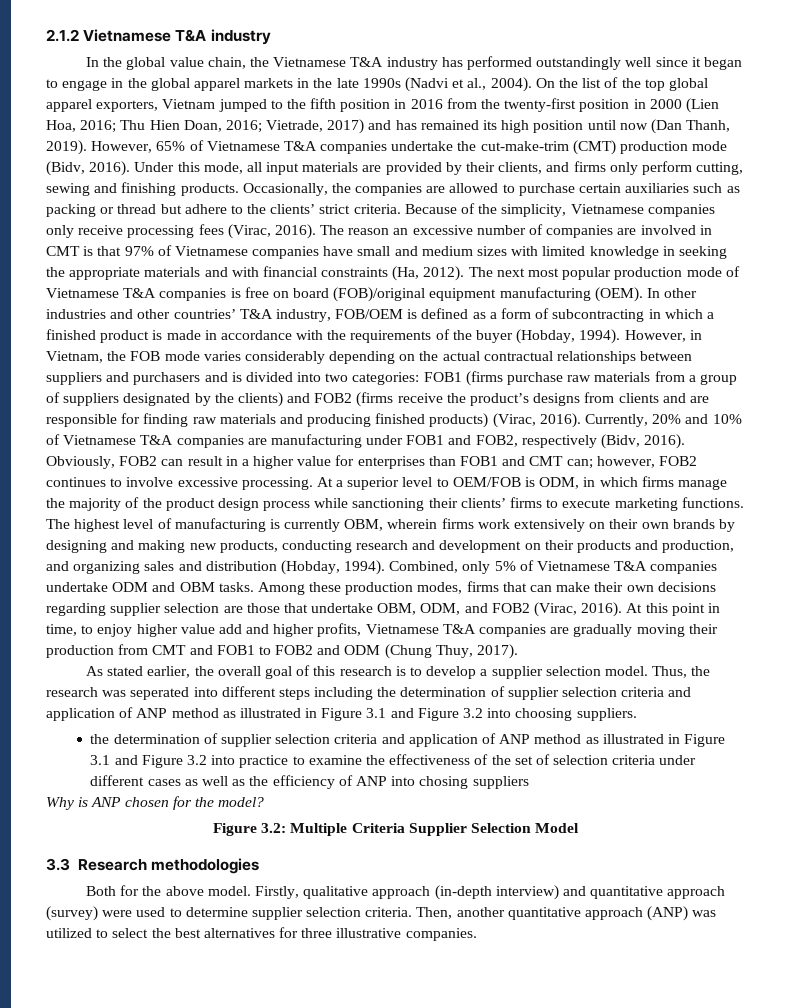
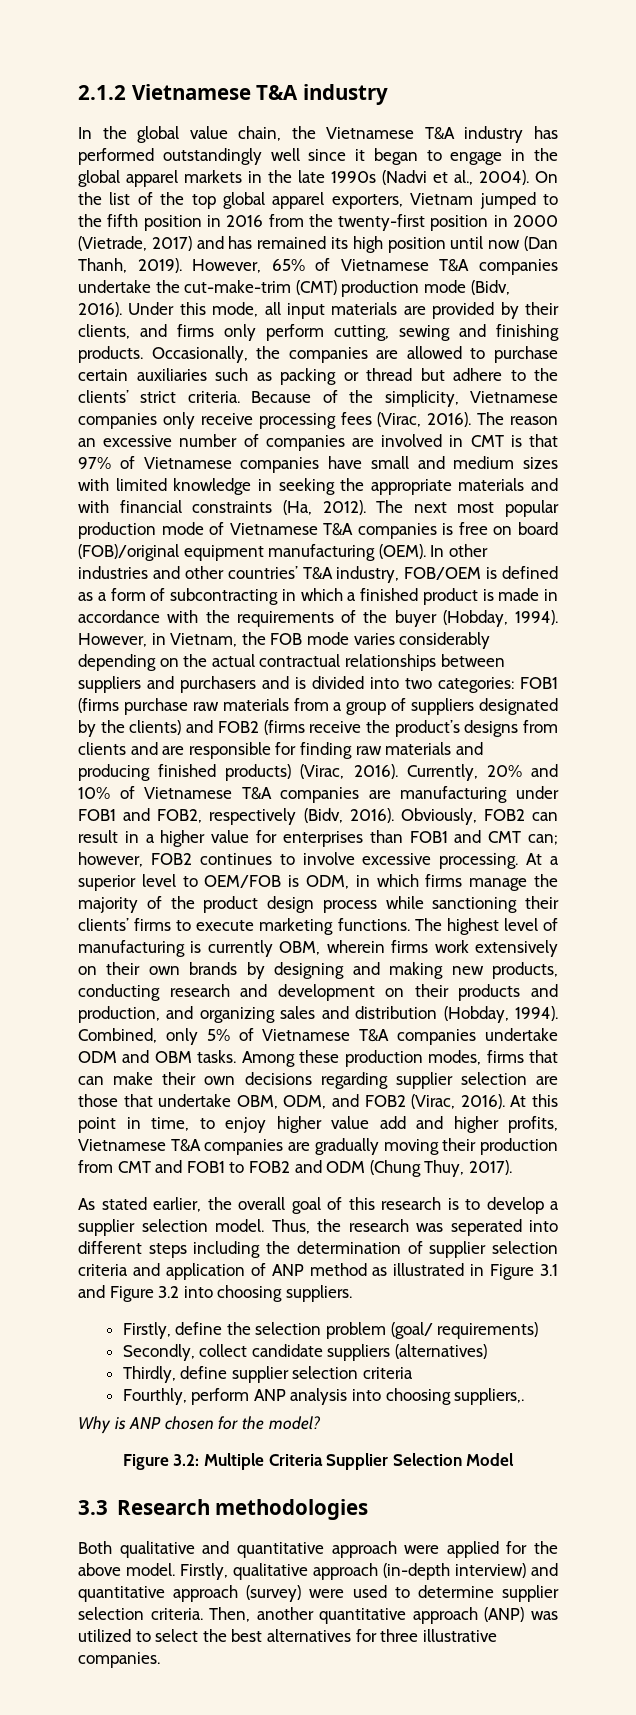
[685,98,719,113] [46,120,324,133] (Lien Hoa, 2016; Thu Hien Doan, 2016; Vietrade, -> [78,236,147,251] (Vietrade,
[90,733,726,747] [90,754,697,768] [90,775,529,789] the determination of supplier selection criteria and application of ANP method as illustrated in Figure 3.1 and Figure 3.2 into practice to examine the effectiveness of the set of selection criteria under different cases as well as the efficiency of ANP into chosing suppliers -> [122,1322,539,1339] [122,1344,487,1361] [122,1366,413,1383] [122,1388,525,1405] Firstly, define the selection problem (goal/ requirements) // Secondly, collect candidate suppliers (alternatives) // Thirdly, define supplier selection criteria // Fourthly, perform ANP analysis into choosing suppliers,.
(117, 891) none -> [119,1541,499,1558] qualitative and quantitative approach were applied

